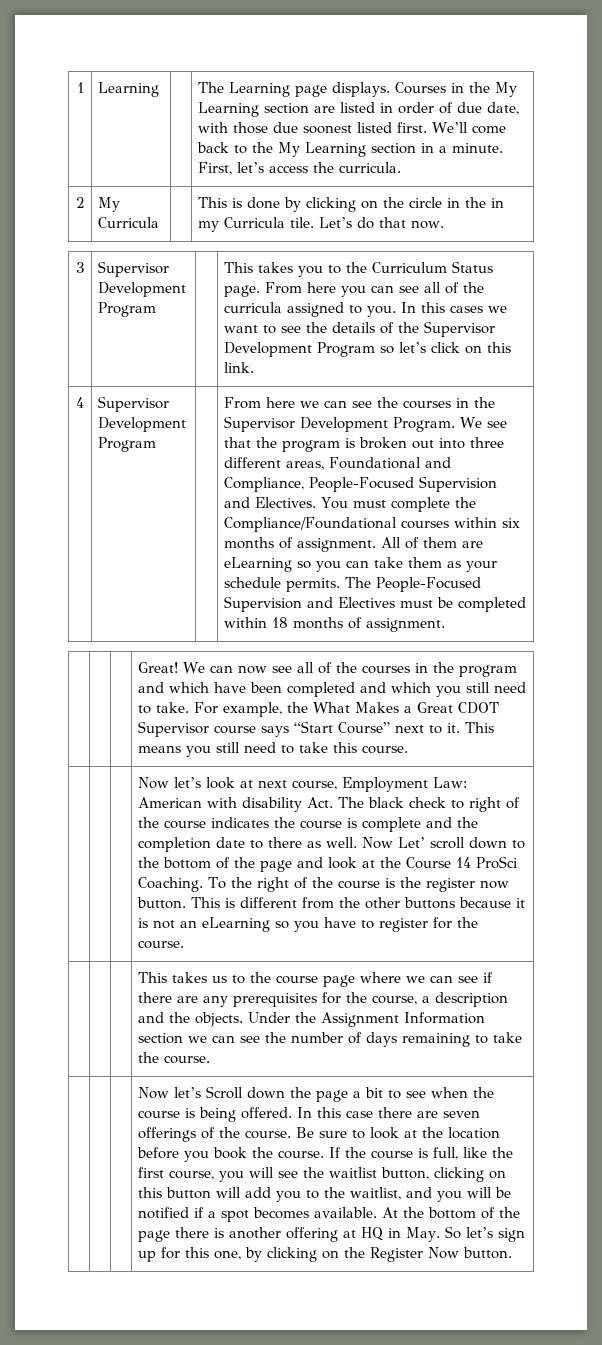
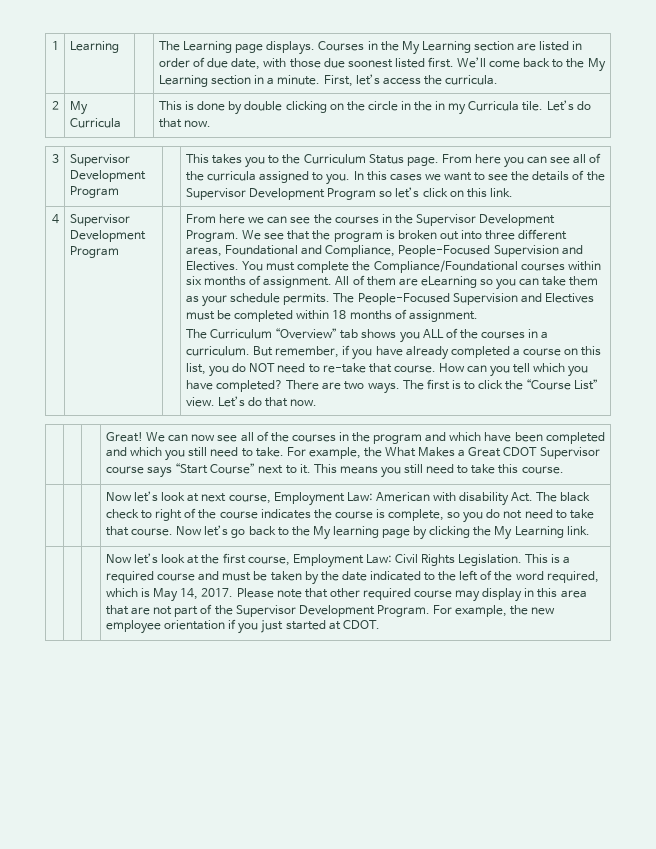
(301, 204) none -> [244,101,283,111] double
(445, 625) none -> [185,328,549,343] [185,345,602,360] [185,363,589,377] [185,379,599,394] [185,396,318,407] // The Curriculum “Overview” tab shows you ALL of the courses in a curriculum. But remember, if you have already completed a course on this list, you do NOT need to re-take that course. How can you tell which you have completed? There are two ways. The first is to click the “Course List” view. Let’s do that now.
[361,817,478,832] [137,837,525,852] [137,856,518,872] [137,877,509,892] [136,897,525,909] [137,917,478,932] [137,940,184,949] [137,972,493,987] [137,992,508,1007] [137,1012,485,1027] [137,1032,522,1047] [137,1052,210,1064] [137,1086,494,1102] [137,1107,480,1122] [137,1127,500,1142] [136,1147,513,1162] [137,1167,506,1182] [137,1187,511,1202] [137,1207,520,1222] [137,1226,525,1242] [137,1247,512,1262] complete and the completion date to there as well. Now Let’ scroll down to the bottom of the page and look at the Course 14 ProSci Coaching. To the right of the course is the register now button. This is different from the other buttons because it is not an eLearning so you have to register for the course. // | | | This takes us to the course page where we can see if there are any prerequisites for the course, a description and the objects. Under the Assignment Information section we can see the number of days remaining to take the course. // | | | Now let’s Scroll down the page a bit to see when the course is being offered. In this case there are seven offerings of the course. Be sure to look at the location before you book the course. If the course is full, like the first course, you will see the waitlist button, clicking on this button will add you to the waitlist, and you will be notified if a spot becomes available. At the bottom of the page there is another offering at HQ in May. So let’s sign up for this one, by clicking on the Register Now button. -> [388,509,594,523] [105,525,590,540] [105,553,571,568] [105,570,599,585] [105,588,587,602] [105,604,556,617] [105,619,380,634] complete, so you do not need to take that course. Now let’s go back to the My learning page by clicking the My Learning link. // | | | Now let’s look at the first course, Employment Law: Civil Rights Legislation. This is a required course and must be taken by the date indicated to the left of the word required, which is May 14, 2017. Please note that other required course may display in this area that are not part of the Supervisor Development Program. For example, the new employee orientation if you just started at CDOT.

